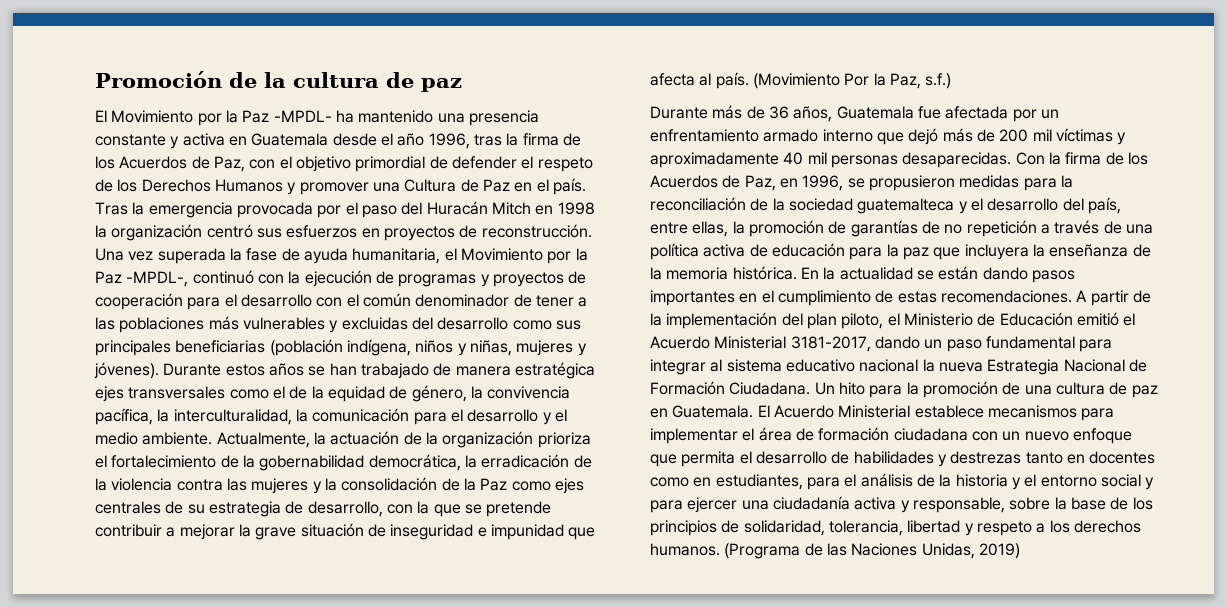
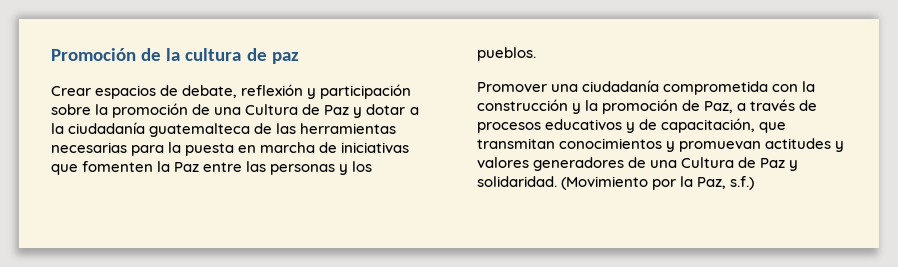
[95,110,539,126] [95,133,581,149] [95,156,593,172] [95,178,586,195] [95,201,595,218] [95,224,592,241] [95,248,588,264] [95,270,587,287] [95,293,588,310] [95,316,581,333] [95,339,587,356] [94,362,595,379] [95,385,571,402] [95,408,567,425] [95,431,591,448] [95,454,592,471] [95,477,584,494] [95,501,552,517] [95,523,596,540] [650,72,952,89] [650,105,1059,122] [650,128,1127,145] [650,152,1148,168] [650,175,1073,191] [650,197,1121,214] [650,220,1153,237] [650,243,1151,260] [650,266,1075,283] [650,290,1151,306] [650,312,1136,329] [650,336,1113,352] [650,359,1147,375] [650,381,1158,398] [650,405,1115,421] [650,427,1132,444] [650,451,1156,467] [650,473,1155,490] [650,496,1153,513] [650,520,1141,536] [650,543,1020,559] El Movimiento por la Paz -MPDL- ha mantenido una presencia constante y activa en Guatemala desde el año 1996, tras la firma de los Acuerdos de Paz, con el objetivo primordial de defender el respeto de los Derechos Humanos y promover una Cultura de Paz en el país. Tras la emergencia provocada por el paso del Huracán Mitch en 1998 la organización centró sus esfuerzos en proyectos de reconstrucción. Una vez superada la fase de ayuda humanitaria, el Movimiento por la Paz -MPDL-, continuó con la ejecución de programas y proyectos de cooperación para el desarrollo con el común denominador de tener a las poblaciones más vulnerables y excluidas del desarrollo como sus principales beneficiarias (población indígena, niños y niñas, mujeres y jóvenes). Durante estos años se han trabajado de manera estratégica ejes transversales como el de la equidad de género, la convivencia pacífica, la interculturalidad, la comunicación para el desarrollo y el medio ambiente. Actualmente, la actuación de la organización prioriza el fortalecimiento de la gobernabilidad democrática, la erradicación de la violencia contra las mujeres y la consolidación de la Paz como ejes centrales de su estrategia de desarrollo, con la que se pretende contribuir a mejorar la grave situación de inseguridad e impunidad que afecta al país. (Movimiento Por la Paz, s.f.) // Durante más de 36 años, Guatemala fue afectada por un enfrentamiento armado interno que dejó más de 200 mil víctimas y aproximadamente 40 mil personas desaparecidas. Con la firma de los Acuerdos de Paz, en 1996, se propusieron medidas para la reconciliación de la sociedad guatemalteca y el desarrollo del país, entre ellas, la promoción de garantías de no repetición a través de una política activa de educación para la paz que incluyera la enseñanza de la memoria histórica. En la actualidad se están dando pasos importantes en el cumplimiento de estas recomendaciones. A partir de la implementación del plan piloto, el Ministerio de Educación emitió el Acuerdo Ministerial 3181-2017, dando un paso fundamental para integrar al sistema educativo nacional la nueva Estrategia Nacional de Formación Ciudadana. Un hito para la promoción de una cultura de paz en Guatemala. El Acuerdo Ministerial establece mecanismos para implementar el área de formación ciudadana con un nuevo enfoque que permita el desarrollo de habilidades y destrezas tanto en docentes como en estudiantes, para el análisis de la historia y el entorno social y para ejercer una ciudadanía activa y responsable, sobre la base de los principios de solidaridad, tolerancia, libertad y respeto a los derechos humanos. (Programa de las Naciones Unidas, 2019) -> [51,84,412,99] [51,103,419,118] [51,122,397,137] [51,142,410,156] [51,161,373,175] [477,47,536,61] [477,80,816,95] [477,99,818,114] [477,118,787,133] [477,138,845,152] [477,157,799,171] [477,176,755,190] Crear espacios de debate, reflexión y participación sobre la promoción de una Cultura de Paz y dotar a la ciudadanía guatemalteca de las herramientas necesarias para la puesta en marcha de iniciativas que fomenten la Paz entre las personas y los pueblos. // Promover una ciudadanía comprometida con la construcción y la promoción de Paz, a través de procesos educativos y de capacitación, que transmitan conocimientos y promuevan actitudes y valores generadores de una Cultura de Paz y solidaridad. (Movimiento por la Paz, s.f.)

